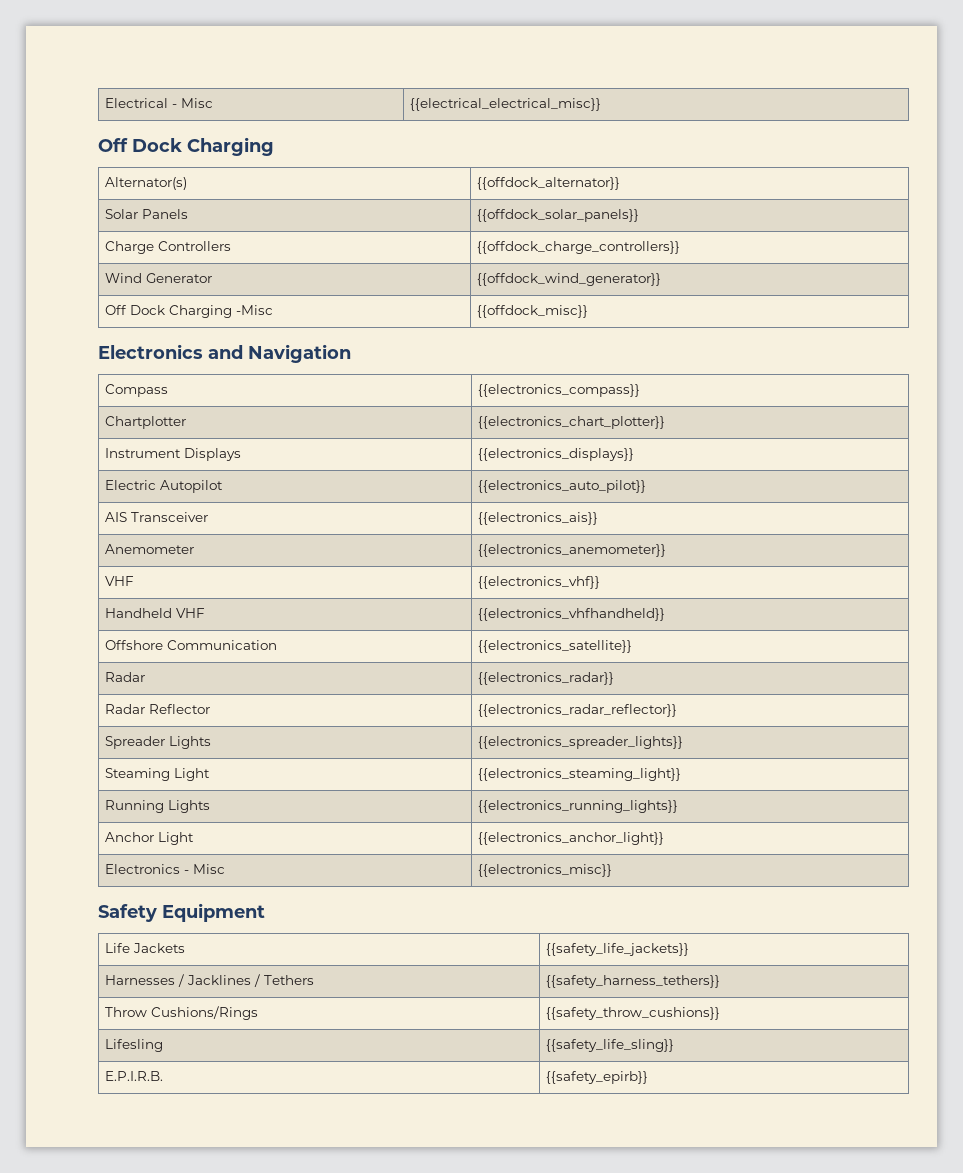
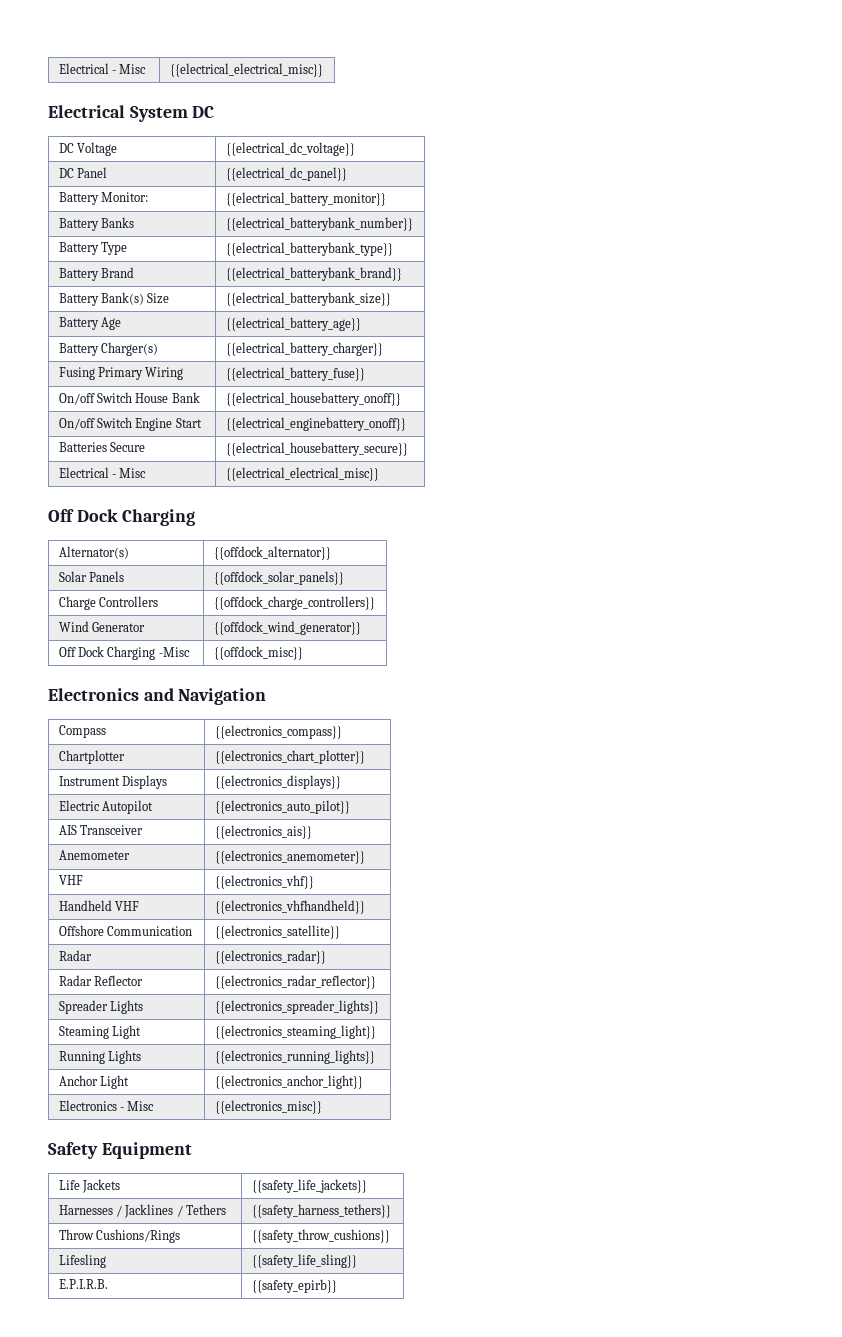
[105,98,214,108] [410,98,602,111] Electrical - Misc | {{electrical_electrical_misc}} -> [58,63,147,74] [169,63,323,77] [48,105,215,122] [58,142,118,156] [225,142,355,156] [58,167,108,178] [225,167,347,181] [58,192,149,205] [225,192,386,206] [58,217,135,231] [225,217,413,231] [58,242,128,255] [225,242,393,256] [58,267,135,281] [225,267,402,281] [58,292,170,306] [225,292,391,306] [58,317,122,330] [225,317,361,331] [58,342,159,356] [225,342,383,356] [58,367,184,380] [225,367,365,381] [58,392,200,405] [225,392,401,406] [58,417,202,431] [225,417,406,431] [58,442,146,452] [225,442,408,456] [58,467,147,478] [225,467,379,481] Electrical - Misc | {{electrical_electrical_misc}} // Electrical System DC // DC Voltage | {{electrical_dc_voltage}} // DC Panel | {{electrical_dc_panel}} // Battery Monitor: | {{electrical_battery_monitor}} // Battery Banks | {{electrical_batterybank_number}} // Battery Type | {{electrical_batterybank_type}} // Battery Brand | {{electrical_batterybank_brand}} // Battery Bank(s) Size | {{electrical_batterybank_size}} // Battery Age | {{electrical_battery_age}} // Battery Charger(s) | {{electrical_battery_charger}} // Fusing Primary Wiring | {{electrical_battery_fuse}} // On/off Switch House Bank | {{electrical_housebattery_onoff}} // On/off Switch Engine Start | {{electrical_enginebattery_onoff}} // Batteries Secure | {{electrical_housebattery_secure}} // Electrical - Misc | {{electrical_electrical_misc}}

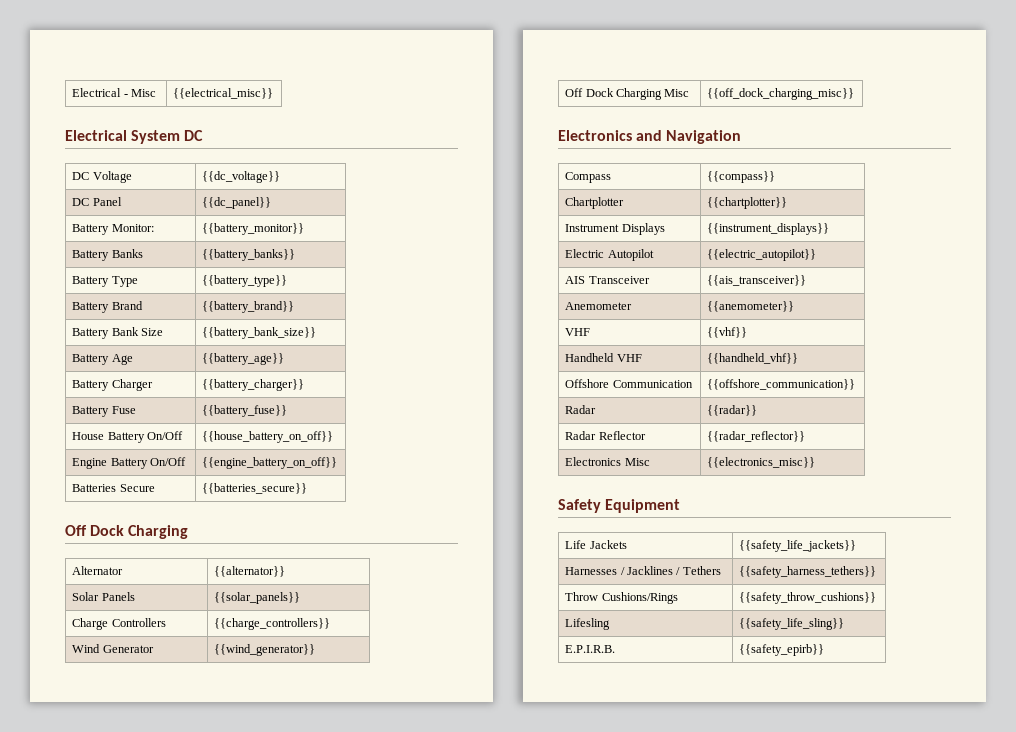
[58,63,147,74] [169,63,323,77] Electrical - Misc | {{electrical_electrical_misc}} -> [72,88,156,97] [173,88,274,99] Electrical - Misc | {{electrical_misc}}
[225,142,355,156] {{electrical_dc_voltage}} -> [202,171,281,183] {{dc_voltage}}
[225,167,347,181] {{electrical_dc_panel}} -> [202,197,272,209] {{dc_panel}}
[225,192,386,206] {{electrical_battery_monitor}} -> [202,223,305,235] {{battery_monitor}}
[225,217,413,231] {{electrical_batterybank_number}} -> [202,249,296,261] {{battery_banks}}
[225,242,393,256] {{electrical_batterybank_type}} -> [202,275,288,287] {{battery_type}}
[225,267,402,281] [58,292,145,306] {{electrical_batterybank_brand}} // Battery Bank(s) -> [202,301,295,313] [72,327,139,339] {{battery_brand}} // Battery Bank
[225,292,391,306] {{electrical_batterybank_size}} -> [202,327,317,339] {{battery_bank_size}}
[225,317,361,331] [58,342,159,356] [225,342,383,356] [58,367,184,380] [225,367,365,381] [58,392,200,405] [225,392,401,406] [58,417,202,431] [225,417,406,431] [58,442,146,452] [225,442,408,456] [58,467,147,478] [225,467,379,481] {{electrical_battery_age}} // Battery Charger(s) | {{electrical_battery_charger}} // Fusing Primary Wiring | {{electrical_battery_fuse}} // On/off Switch House Bank | {{electrical_housebattery_onoff}} // On/off Switch Engine Start | {{electrical_enginebattery_onoff}} // Batteries Secure | {{electrical_housebattery_secure}} // Electrical - Misc | {{electrical_electrical_misc}} -> [202,353,285,365] [72,379,153,391] [202,379,305,391] [72,406,136,417] [202,405,288,417] [72,431,183,443] [202,431,334,443] [72,457,186,469] [202,457,338,469] [72,484,155,492] [202,483,308,494] {{battery_age}} // Battery Charger | {{battery_charger}} // Battery Fuse | {{battery_fuse}} // House Battery On/Off | {{house_battery_on_off}} // Engine Battery On/Off | {{engine_battery_on_off}} // Batteries Secure | {{batteries_secure}}
[58,546,129,559] [213,546,331,560] Alternator(s) | {{offdock_alternator}} -> [72,566,124,575] [214,566,286,577] Alternator | {{alternator}}
[213,571,344,585] {{offdock_solar_panels}} -> [214,592,301,604] {{solar_panels}}
[213,596,375,610] {{offdock_charge_controllers}} -> [214,618,331,630] {{charge_controllers}}
[213,621,361,635] [58,646,190,660] [213,646,303,660] {{offdock_wind_generator}} // Off Dock Charging -Misc | {{offdock_misc}} -> [214,644,316,656] [565,88,690,100] [707,88,855,100] {{wind_generator}} // Off Dock Charging Misc | {{off_dock_charging_misc}}
[214,725,342,739] {{electronics_compass}} -> [707,171,776,183] {{compass}}
[214,750,365,764] {{electronics_chart_plotter}} -> [707,197,788,209] {{chartplotter}}
[214,775,341,789] {{electronics_displays}} -> [707,223,830,235] {{instrument_displays}}
[214,800,350,814] {{electronics_auto_pilot}} -> [707,249,817,261] {{electric_autopilot}}
[214,825,312,839] {{electronics_ais}} -> [707,275,807,286] {{ais_transceiver}}
[214,850,365,864] [58,875,83,885] [214,875,314,889] {{electronics_anemometer}} // VHF | {{electronics_vhf}} -> [707,301,795,312] [565,328,591,336] [707,327,748,338] {{anemometer}} // VHF | {{vhf}}
[214,900,365,914] {{electronics_vhfhandheld}} -> [707,353,799,364] {{handheld_vhf}}
[214,925,340,939] {{electronics_satellite}} -> [707,379,856,390] {{offshore_communication}}
[214,950,326,964] {{electronics_radar}} -> [707,405,758,416] {{radar}}
[214,975,376,989] [58,1000,144,1014] [214,1000,379,1014] [58,1025,142,1039] [214,1025,376,1039] [58,1050,142,1064] [214,1050,375,1064] [58,1075,130,1089] [214,1075,363,1089] [58,1100,125,1111] {{electronics_radar_reflector}} // Spreader Lights | {{electronics_spreader_lights}} // Steaming Light | {{electronics_steaming_light}} // Running Lights | {{electronics_running_lights}} // Anchor Light | {{electronics_anchor_light}} // Electronics - -> [707,431,806,442] [565,457,622,466] {{radar_reflector}} // Electronics

